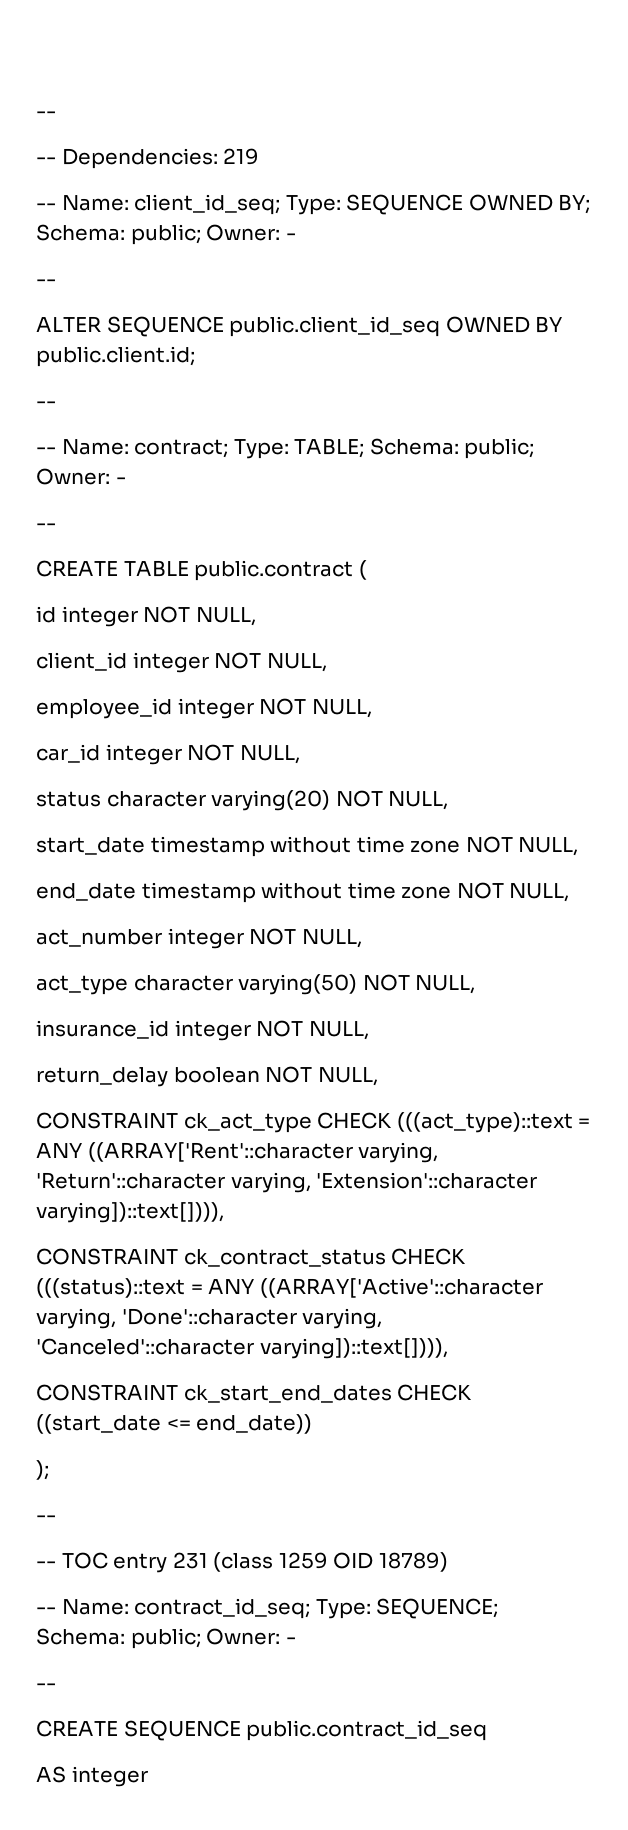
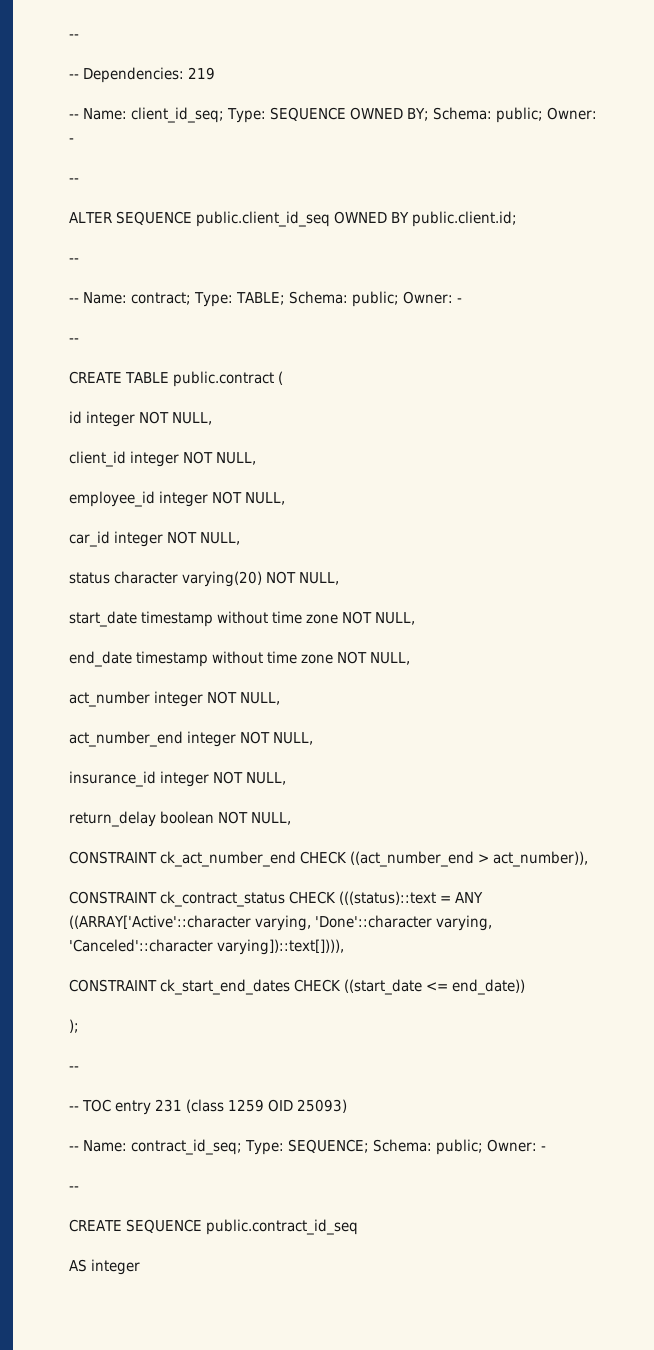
[36,974,358,995] act_type character varying(50) -> [69,731,237,747] act_number_end integer
[183,1112,591,1133] [36,1142,439,1163] [36,1172,538,1193] [36,1202,224,1223] ck_act_type CHECK (((act_type)::text = ANY ((ARRAY['Rent'::character varying, 'Return'::character varying, 'Extension'::character varying])::text[]))), -> [160,851,589,867] ck_act_number_end CHECK ((act_number_end > act_number)),
[378,1552,448,1572] 18789) -> [297,1099,348,1113] 25093)

